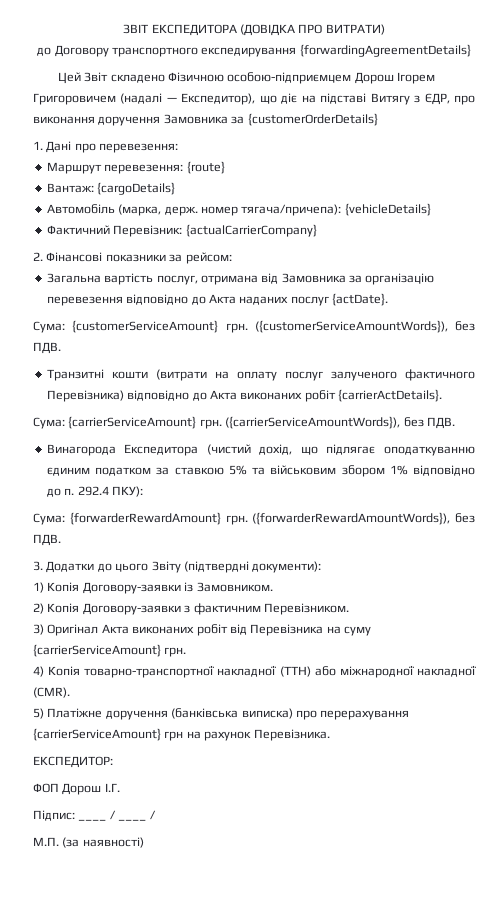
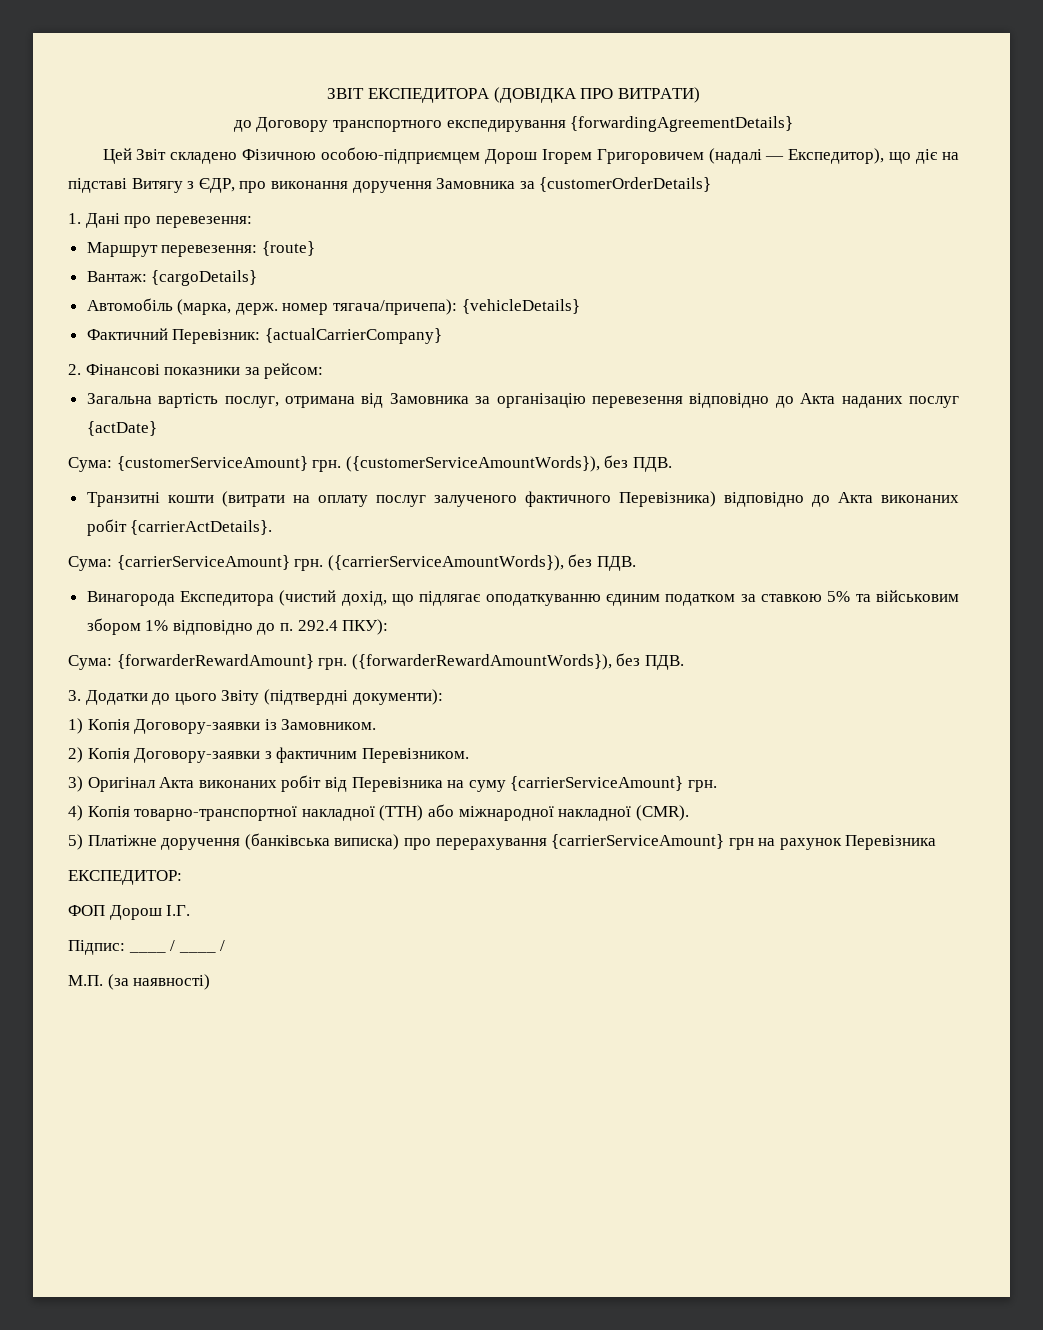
[332,293,388,306] {actDate}. -> [86,421,157,436] {actDate}
[253,729,330,741] Перевізника. -> [845,835,937,850] Перевізника

